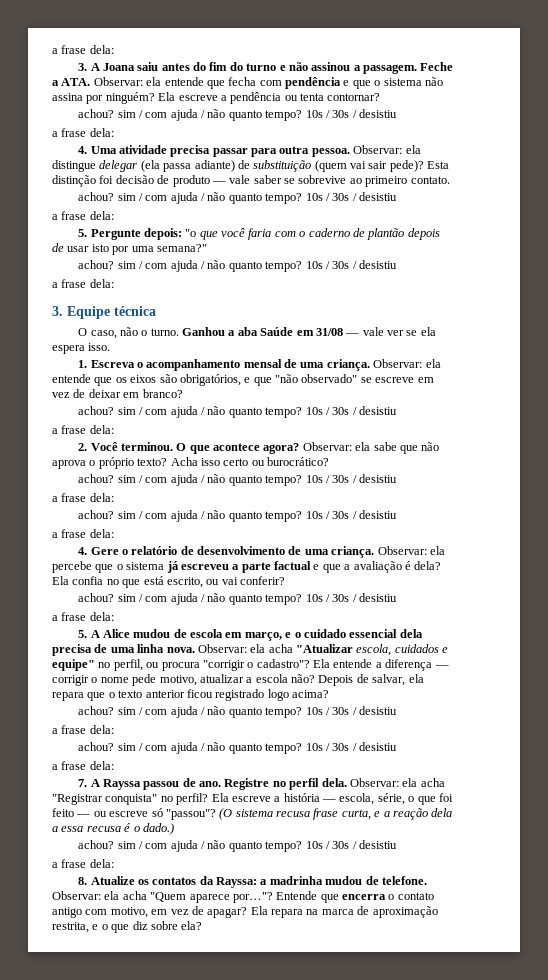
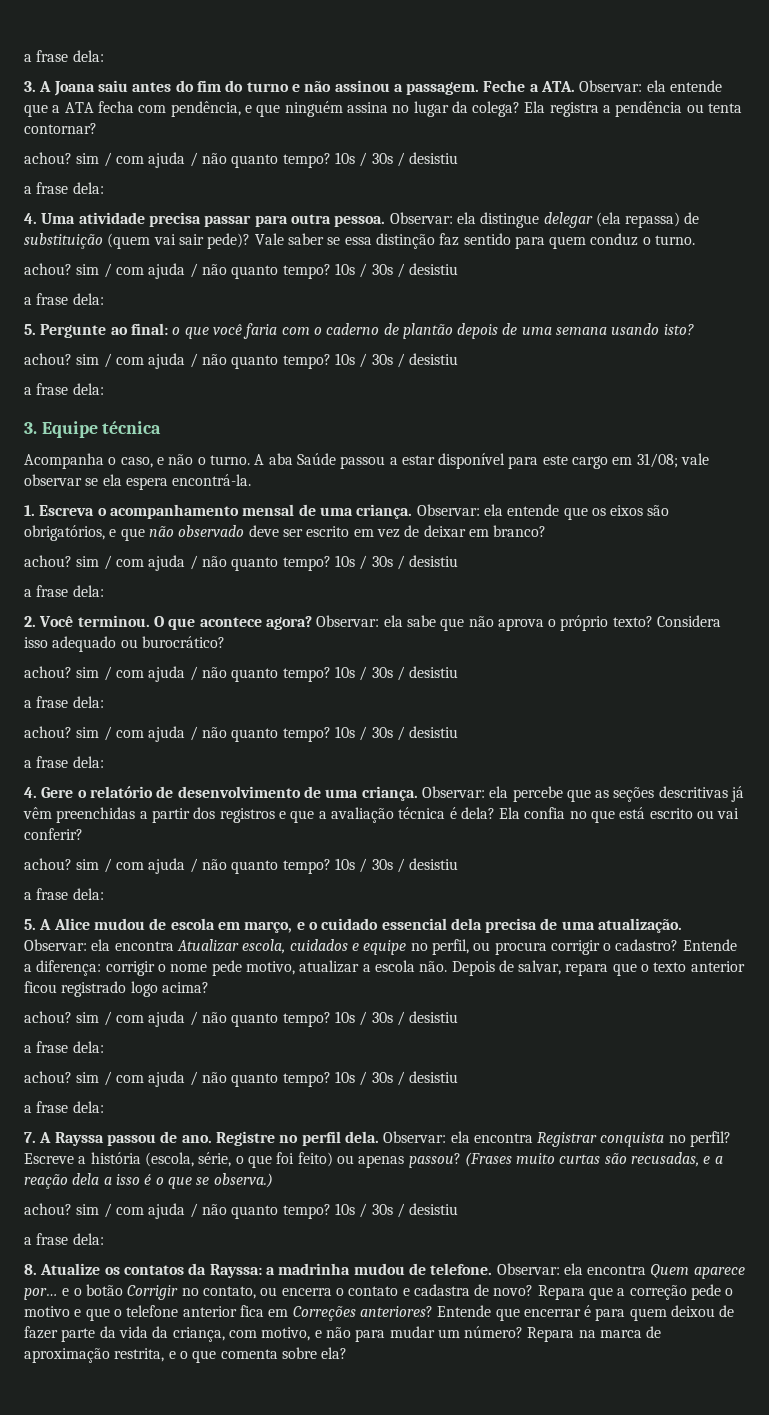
(225, 84) none -> [52,102,94,113] a ATA
[285,77,443,89] [52,92,218,104] pendência e que o sistema não assina por ninguém? Ela escreve -> [170,101,599,117] pendência, e que ninguém assina no lugar da colega? Ela registra
[163,160,235,172] passa adiante) -> [625,212,681,228] repassa)
[427,161,450,169] [52,175,450,187] Esta distinção foi decisão de produto — vale saber se sobrevive ao primeiro contato. -> [254,233,696,249] Vale saber se essa distinção faz sentido para quem conduz o turno.
[143,228,197,240] depois: "o -> [110,323,181,335] ao final: o
[67,244,207,255] usar isto por uma semana?" -> [521,323,694,335] uma semana usando isto?
[78,327,405,339] O caso, não o turno. Ganhou a aba Saúde em 31/08 — vale ver -> [24,453,710,469] [24,474,82,486] Acompanha o caso, e não o turno. A aba Saúde passou a estar disponível para este cargo em 31/08; vale observar
[88,343,111,351] isso. -> [172,474,252,486] encontrá-la.
[275,374,415,383] "não observado" se escreve -> [148,525,350,537] não observado deve ser escrito
[170,457,249,466] Acha isso certo -> [657,615,722,627] [24,636,117,652] Considera isso adequado
[116,561,311,573] o sistema já escreveu a parte factual -> [595,786,745,802] [23,807,275,823] as seções descritivas já vêm preenchidas a partir dos registros
(402, 567) none -> [398,807,446,819] técnica
[166,577,203,588] escrito, -> [649,808,693,819] escrito
[137,644,353,653] linha nova. Observar: ela acha "Atualizar -> [598,918,683,933] [24,939,239,952] atualização. Observar: ela encontra Atualizar
[52,659,95,671] equipe" -> [363,940,407,955] equipe
[202,659,449,671] "corrigir o cadastro"? Ela entende a diferença — -> [550,939,737,955] [24,960,102,976] corrigir o cadastro? Entende a diferença:
[291,674,315,683] não? -> [419,961,448,972] não.
[408,674,424,683] ela -> (562, 967) none
[420,778,445,787] [52,793,453,805] [52,808,371,820] acha "Registrar conquista" no perfil? Ela escreve a história — escola, série, o que foi feito — ou escreve só "passou"? (O sistema recusa frase curta, -> [473,1131,732,1147] [24,1152,700,1168] encontra Registrar conquista no perfil? Escreve a história (escola, série, o que foi feito) ou apenas passou? (Frases muito curtas são recusadas,
[61,823,174,835] essa recusa é o dado.) -> [115,1173,273,1189] isso é o que se observa.)
[122,891,434,903] [52,906,303,918] acha "Quem aparece por…"? Entende que encerra o contato antigo com motivo, em vez de apagar? Ela repara -> [587,1264,745,1279] [24,1284,734,1300] [24,1305,735,1321] [24,1326,575,1342] encontra Quem aparece por… e o botão Corrigir no contato, ou encerra o contato e cadastra de novo? Repara que a correção pede o motivo e que o telefone anterior fica em Correções anteriores? Entende que encerrar é para quem deixou de fazer parte da vida da criança, com motivo, e não para mudar um número? Repara
[132,921,148,930] diz -> [220,1349,278,1359] comenta

